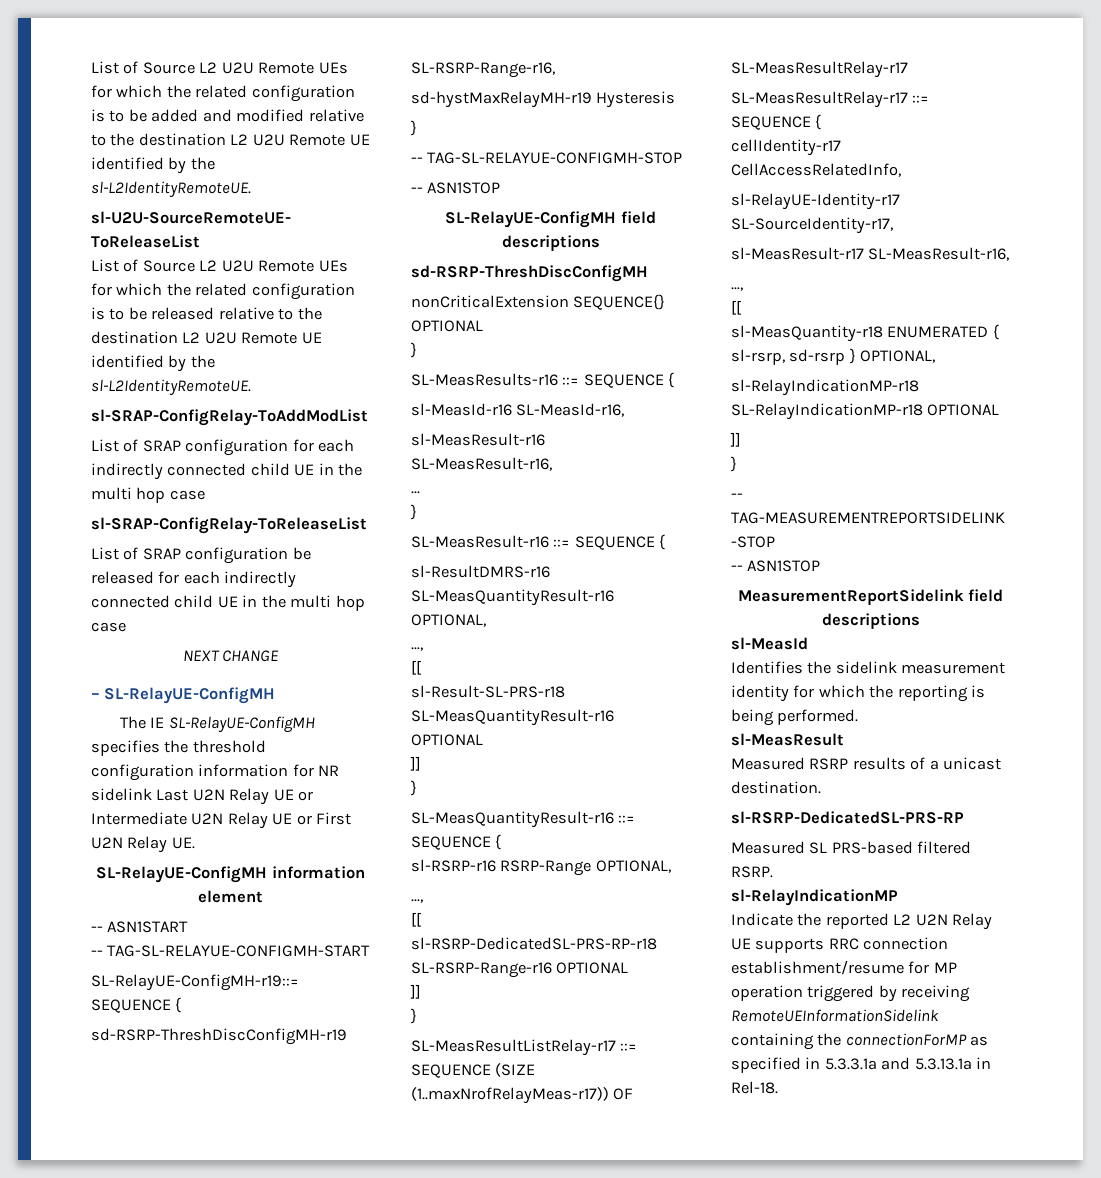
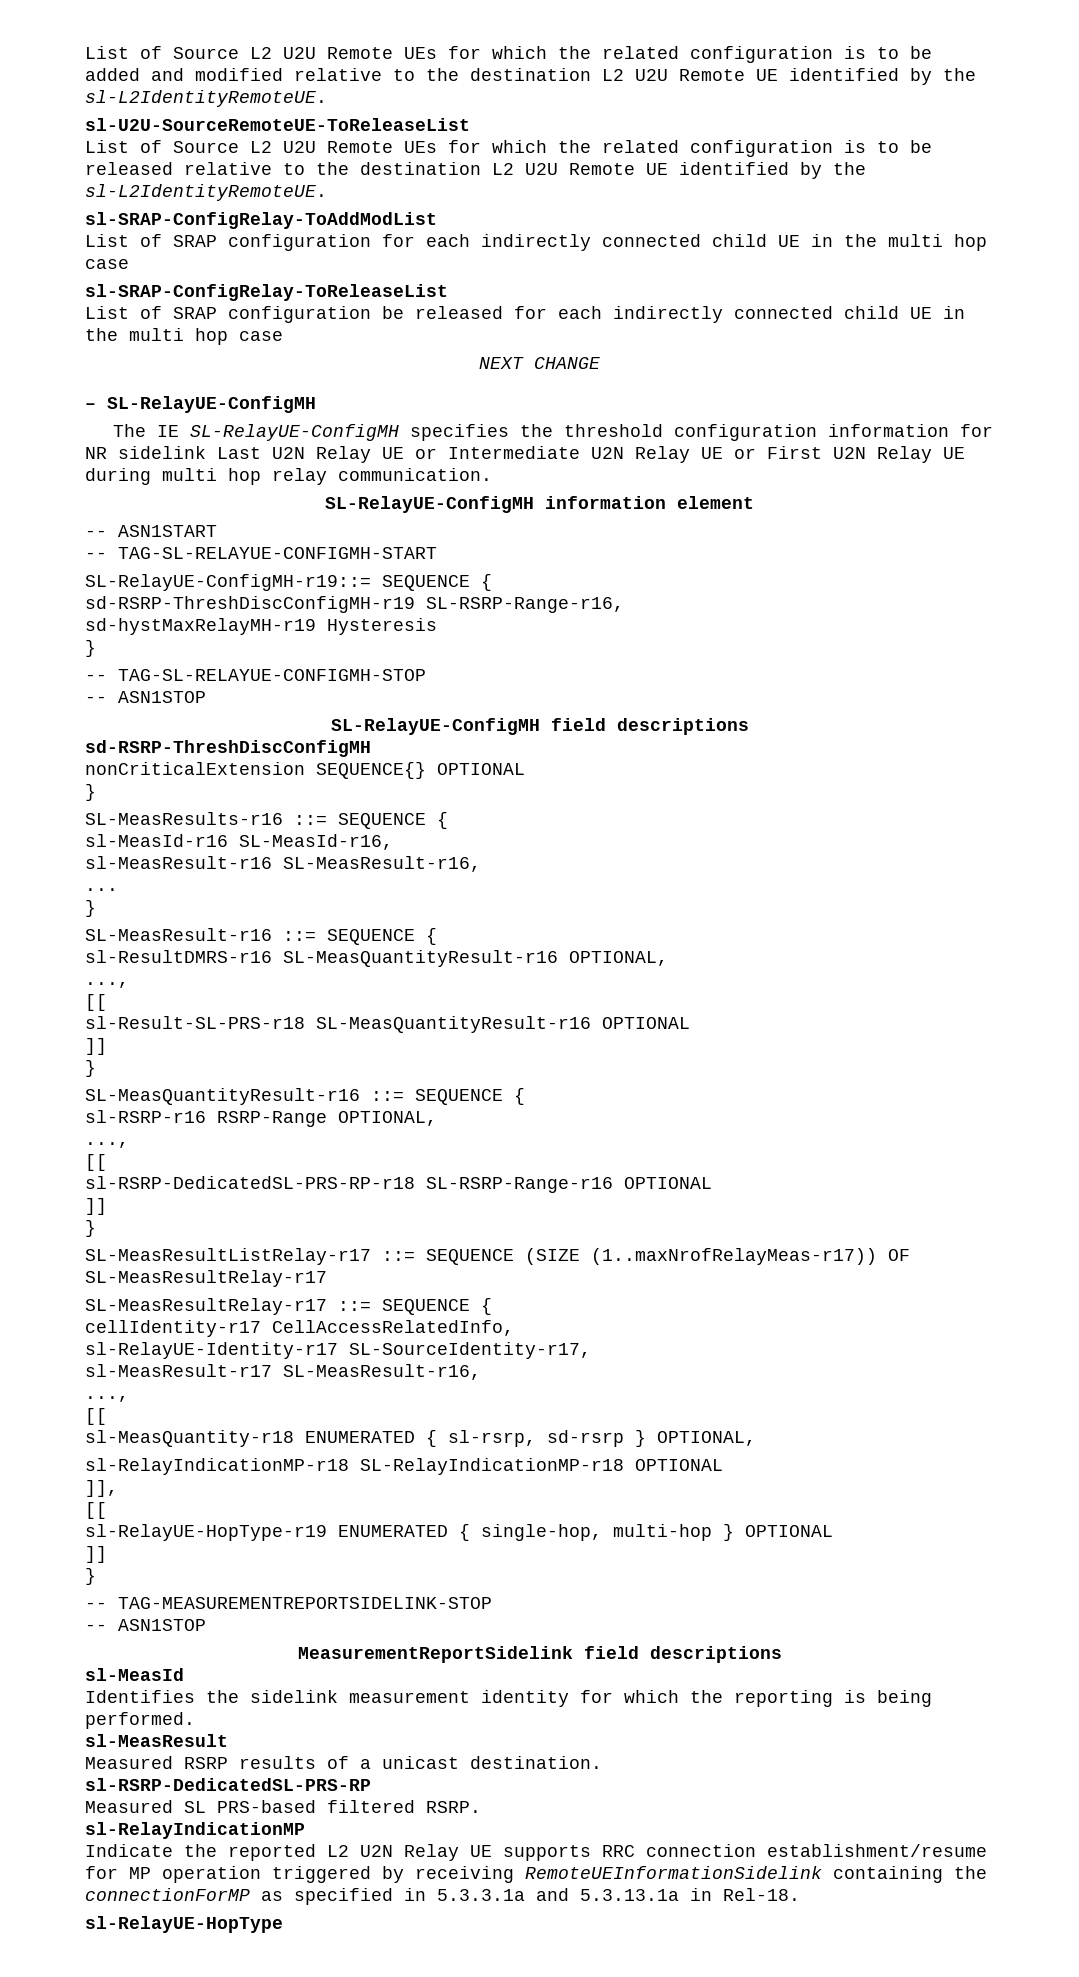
[171,837,195,849] UE. -> [943,447,965,459] [85,468,492,485] UE during multi hop relay communication.
(1000, 410) none -> [85,1480,118,1497] [85,1502,107,1519] [85,1524,833,1541] // ]], // [[ // sl-RelayUE-HopType-r19 ENUMERATED { single-hop, multi-hop } OPTIONAL
(778, 1087) none -> [85,1916,283,1933] // sl-RelayUE-HopType

